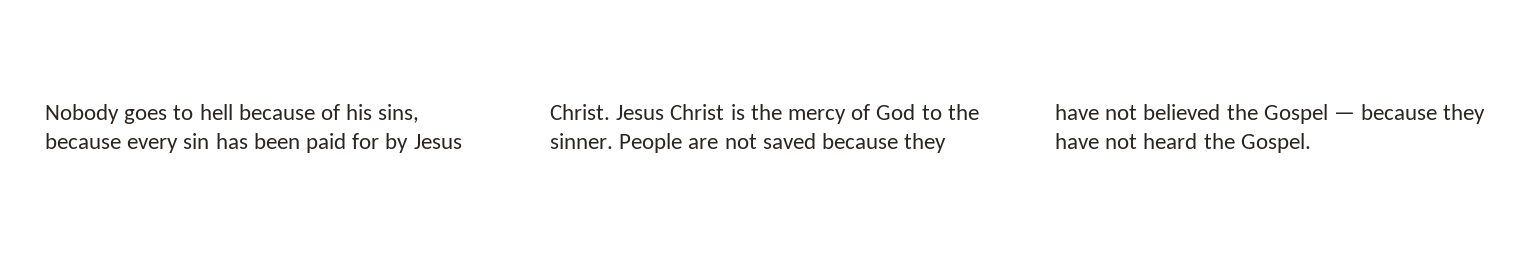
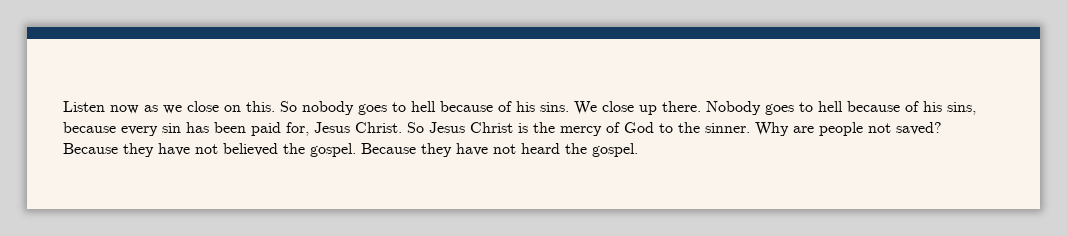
(45, 114) none -> [63,101,701,115] Listen now as we close on this. So nobody goes to hell because of his sins. We close up there.
[352,133,409,153] for by -> [286,122,309,136] for,
(610, 112) none -> [407,122,424,133] So
[619,133,899,153] People are not saved because -> [755,122,942,136] [63,143,118,154] Why are people not saved? Because
[1263,104,1438,124] Gospel — because -> [310,143,416,157] gospel. Because
[1240,133,1311,153] Gospel. -> [592,143,638,157] gospel.

